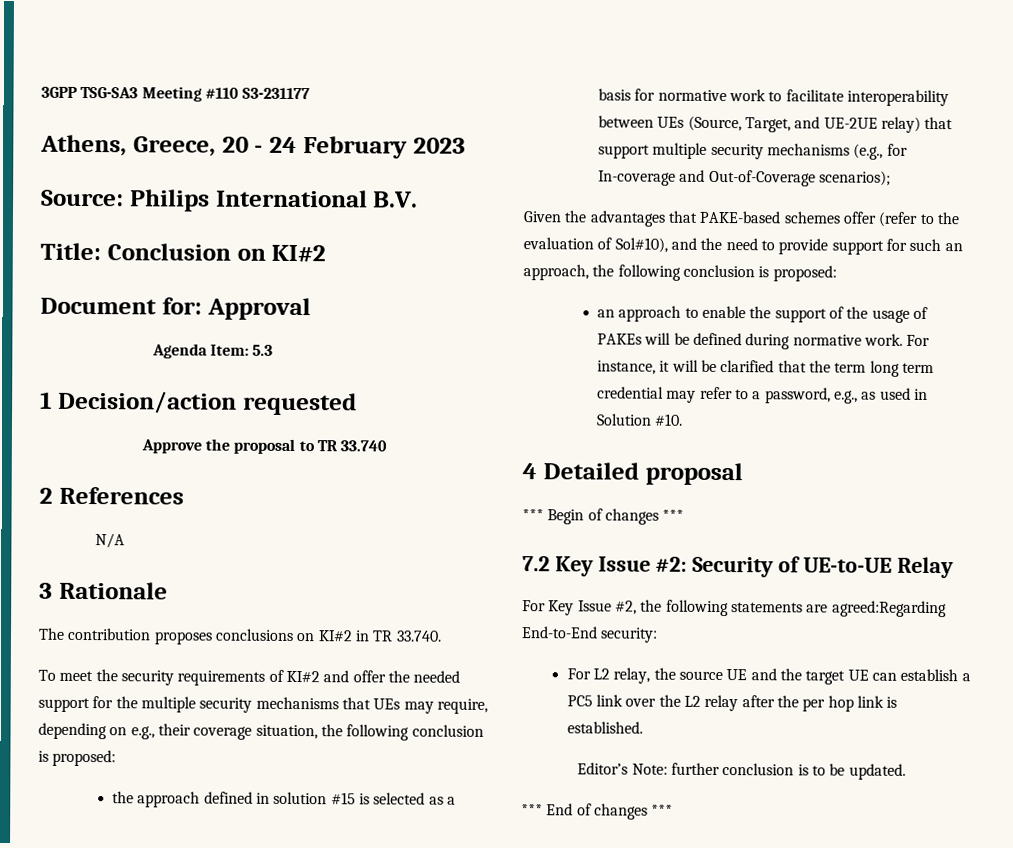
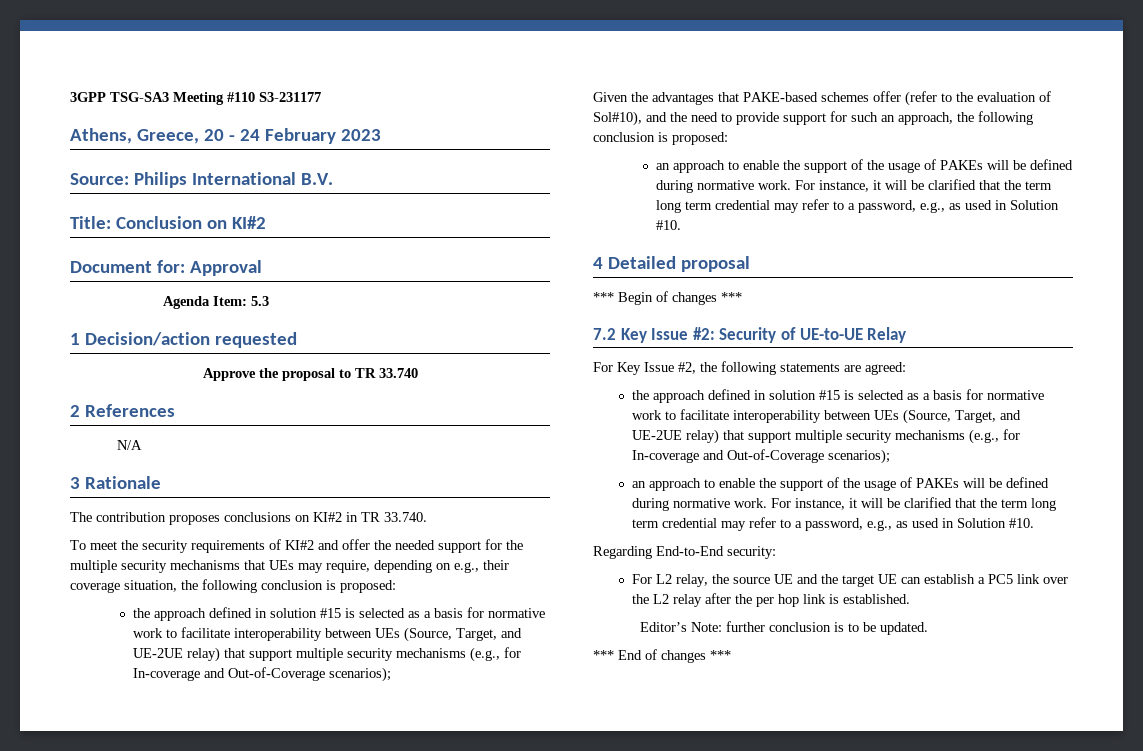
[831,600,947,618] agreed:Regarding -> [865,362,906,375] [632,389,1045,403] [632,409,1022,424] [632,429,1021,444] [632,449,891,464] [632,477,1050,491] [632,497,1057,511] [632,517,1035,531] [593,546,652,559] agreed: // the approach defined in solution #15 is selected as a basis for normative work to facilitate interoperability between UEs (Source, Target, and UE-2UE relay) that support multiple security mechanisms (e.g., for In-coverage and Out-of-Coverage scenarios); // an approach to enable the support of the usage of PAKEs will be defined during normative work. For instance, it will be clarified that the term long term credential may refer to a password, e.g., as used in Solution #10. // Regarding

